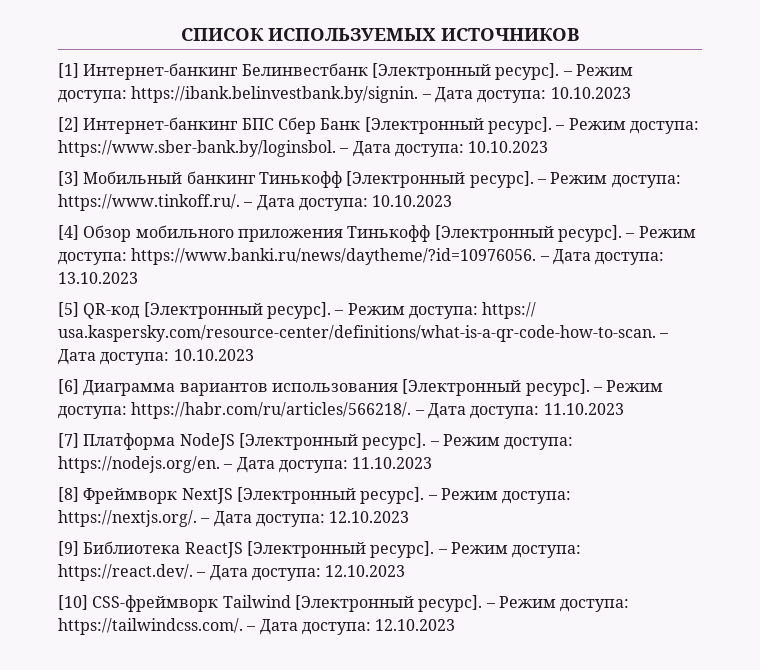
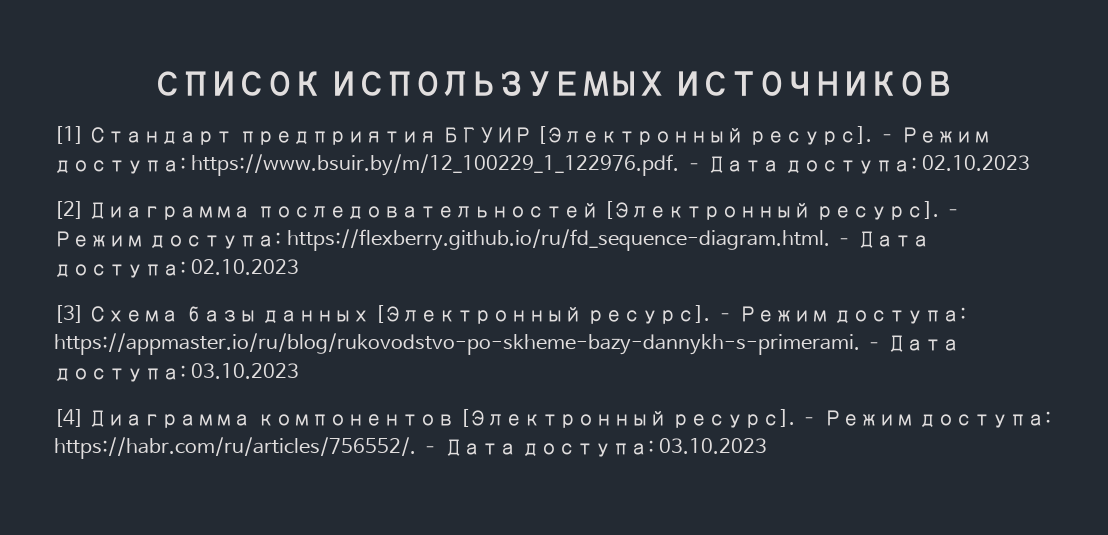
[83,63,633,80] [58,86,631,103] Интернет-банкинг Белинвестбанк [Электронный ресурс]. – Режим доступа: https://ibank.belinvestbank.by/signin. – Дата доступа: 10.10.2023 -> [89,126,991,145] [54,154,1031,176] Стандарт предприятия БГУИР [Электронный ресурс]. – Режим доступа: https://www.bsuir.by/m/12_100229_1_122976.pdf. – Дата доступа: 02.10.2023
[83,117,699,134] [58,140,549,157] Интернет-банкинг БПС Сбер Банк [Электронный ресурс]. – Режим доступа: https://www.sber-bank.by/loginsbol. – Дата доступа: 10.10.2023 -> [89,201,963,220] [54,229,931,251] [54,259,300,278] Диаграмма последовательностей [Электронный ресурс]. – Режим доступа: https://flexberry.github.io/ru/fd_sequence-diagram.html. – Дата доступа: 02.10.2023
[83,171,681,188] [58,194,453,211] Мобильный банкинг Тинькофф [Электронный ресурс]. – Режим доступа: https://www.tinkoff.ru/. – Дата доступа: 10.10.2023 -> [89,305,967,324] [54,333,961,355] [54,363,300,382] Схема базы данных [Электронный ресурс]. – Режим доступа: https://appmaster.io/ru/blog/rukovodstvo-po-skheme-bazy-dannykh-s-primerami. – Дата доступа: 03.10.2023
[83,225,696,242] [58,248,665,265] [58,272,138,284] [58,302,537,319] [58,325,670,342] [58,349,254,365] [58,379,664,396] [58,402,624,419] [58,433,574,450] [58,456,433,473] [58,487,572,504] [58,510,410,527] [58,541,582,558] [58,564,406,581] [58,595,630,612] [58,618,456,635] Обзор мобильного приложения Тинькофф [Электронный ресурс]. – Режим доступа: https://www.banki.ru/news/daytheme/?id=10976056. – Дата доступа: 13.10.2023 // [5] QR-код [Электронный ресурс]. – Режим доступа: https:// usa.kaspersky.com/resource-center/definitions/what-is-a-qr-code-how-to-scan. – Дата доступа: 10.10.2023 // [6] Диаграмма вариантов использования [Электронный ресурс]. – Режим доступа: https://habr.com/ru/articles/566218/. – Дата доступа: 11.10.2023 // [7] Платформа NodeJS [Электронный ресурс]. – Режим доступа: https://nodejs.org/en. – Дата доступа: 11.10.2023 // [8] Фреймворк NextJS [Электронный ресурс]. – Режим доступа: https://nextjs.org/. – Дата доступа: 12.10.2023 // [9] Библиотека ReactJS [Электронный ресурс]. – Режим доступа: https://react.dev/. – Дата доступа: 12.10.2023 // [10] CSS-фреймворк Tailwind [Электронный ресурс]. – Режим доступа: https://tailwindcss.com/. – Дата доступа: 12.10.2023 -> [89,409,1051,428] [54,437,768,459] Диаграмма компонентов [Электронный ресурс]. – Режим доступа: https://habr.com/ru/articles/756552/. – Дата доступа: 03.10.2023

